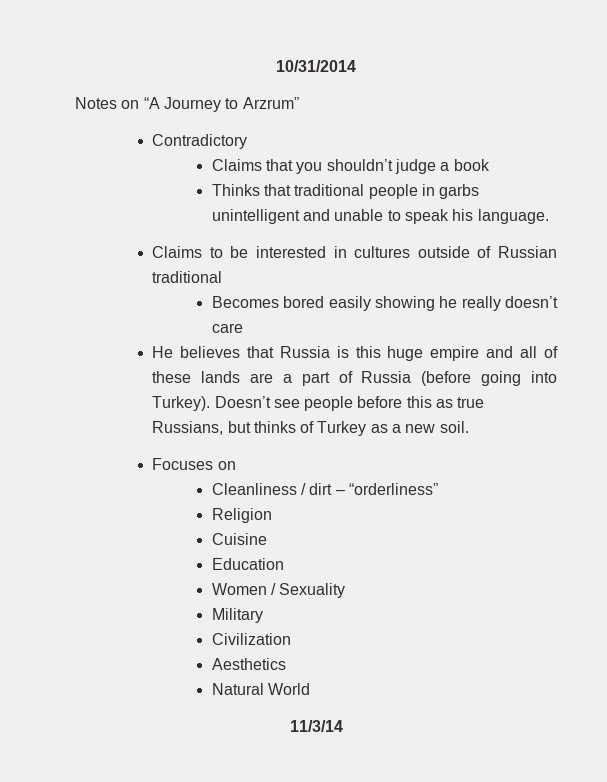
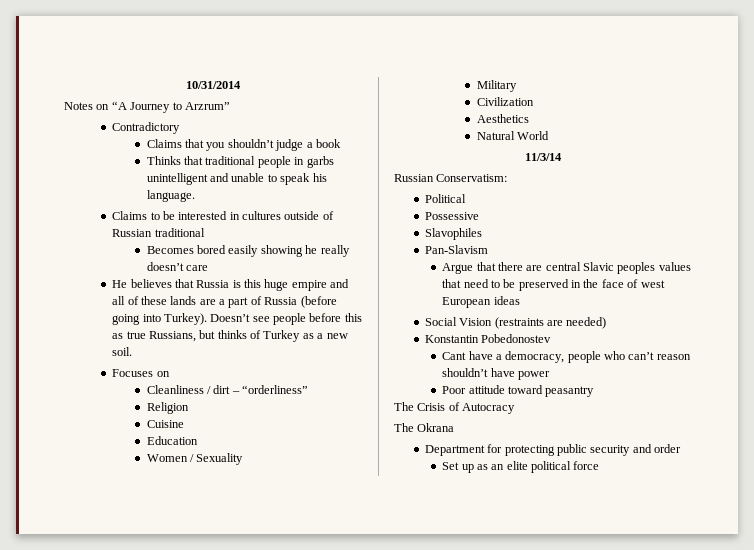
(343, 726) none -> [394,174,508,182] [424,194,466,203] [424,212,479,220] [424,228,482,240] [424,245,488,254] [442,262,691,274] [442,279,665,291] [442,296,520,308] [424,317,607,329] [424,334,552,343] [442,351,691,363] [442,368,550,380] [442,385,595,397] [394,402,516,414] [394,423,455,432] [424,444,682,456] [442,461,600,473] // Russian Conservatism: // Political // Possessive // Slavophiles // Pan-Slavism // Argue that there are central Slavic peoples values that need to be preserved in the face of west European ideas // Social Vision (restraints are needed) // Konstantin Pobedonostev // Cant have a democracy, people who can’t reason shouldn’t have power // Poor attitude toward peasantry // The Crisis of Autocracy // The Okrana // Department for protecting public security and order // Set up as an elite political force

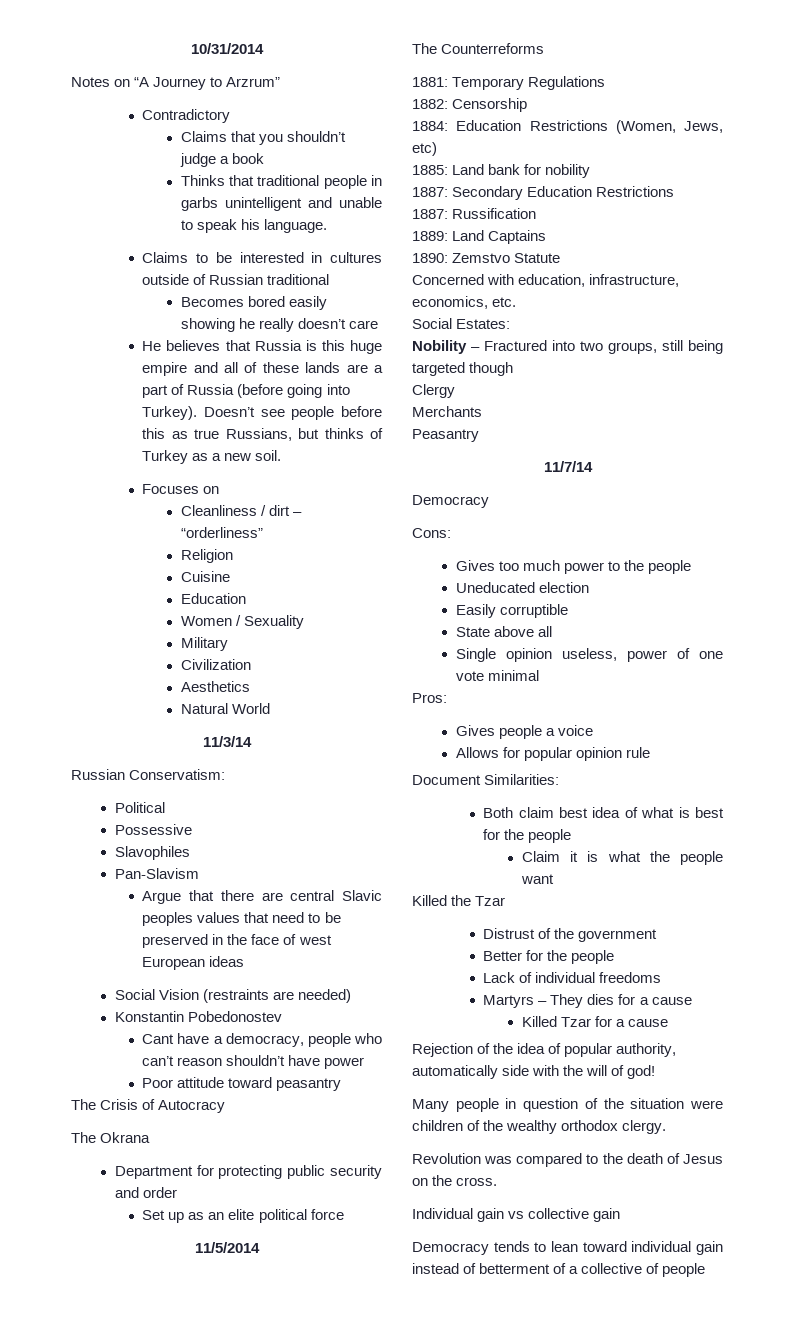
(600, 465) none -> [194,1242,260,1253] [412,43,545,54] [412,76,606,90] [412,98,528,112] [412,120,723,134] [412,142,437,156] [412,164,591,178] [412,186,675,200] [412,208,537,219] [412,230,547,244] [412,253,561,263] [412,274,680,287] [412,296,517,309] [412,318,511,329] [412,340,723,354] [412,362,514,376] [412,384,455,398] [412,406,482,417] [412,429,479,442] [543,461,593,472] [412,495,489,508] [412,528,451,538] [455,560,692,574] [455,582,589,593] [455,604,568,618] [455,626,552,637] [455,648,723,662] [455,670,539,681] [412,693,447,703] [455,725,594,739] [455,747,651,761] [412,774,560,785] [483,807,724,818] [483,829,572,843] [521,851,723,865] [520,874,554,884] [412,895,506,906] [483,928,658,942] [483,950,615,964] [483,972,662,983] [483,994,692,1008] [521,1016,668,1027] [412,1043,677,1057] [412,1065,656,1079] [412,1098,723,1112] [412,1120,667,1134] [412,1153,723,1167] [412,1175,498,1186] [412,1208,621,1222] [412,1241,723,1255] [412,1263,706,1277] // 11/5/2014 // The Counterreforms // 1881: Temporary Regulations // 1882: Censorship // 1884: Education Restrictions (Women, Jews, etc) // 1885: Land bank for nobility // 1887: Secondary Education Restrictions // 1887: Russification // 1889: Land Captains // 1890: Zemstvo Statute // Concerned with education, infrastructure, economics, etc. // Social Estates: // Nobility – Fractured into two groups, still being targeted though // Clergy // Merchants // Peasantry // 11/7/14 // Democracy // Cons: // Gives too much power to the people // Uneducated election // Easily corruptible // State above all // Single opinion useless, power of one vote minimal // Pros: // Gives people a voice // Allows for popular opinion rule // Document Similarities: // Both claim best idea of what is best for the people // Claim it is what the people want // Killed the Tzar // Distrust of the government // Better for the people // Lack of individual freedoms // Martyrs – They dies for a cause // Killed Tzar for a cause // Rejection of the idea of popular authority, automatically side with the will of god! // Many people in question of the situation were children of the wealthy orthodox clergy. // Revolution was compared to the death of Jesus on the cross. // Individual gain vs collective gain // Democracy tends to lean toward individual gain instead of betterment of a collective of people

